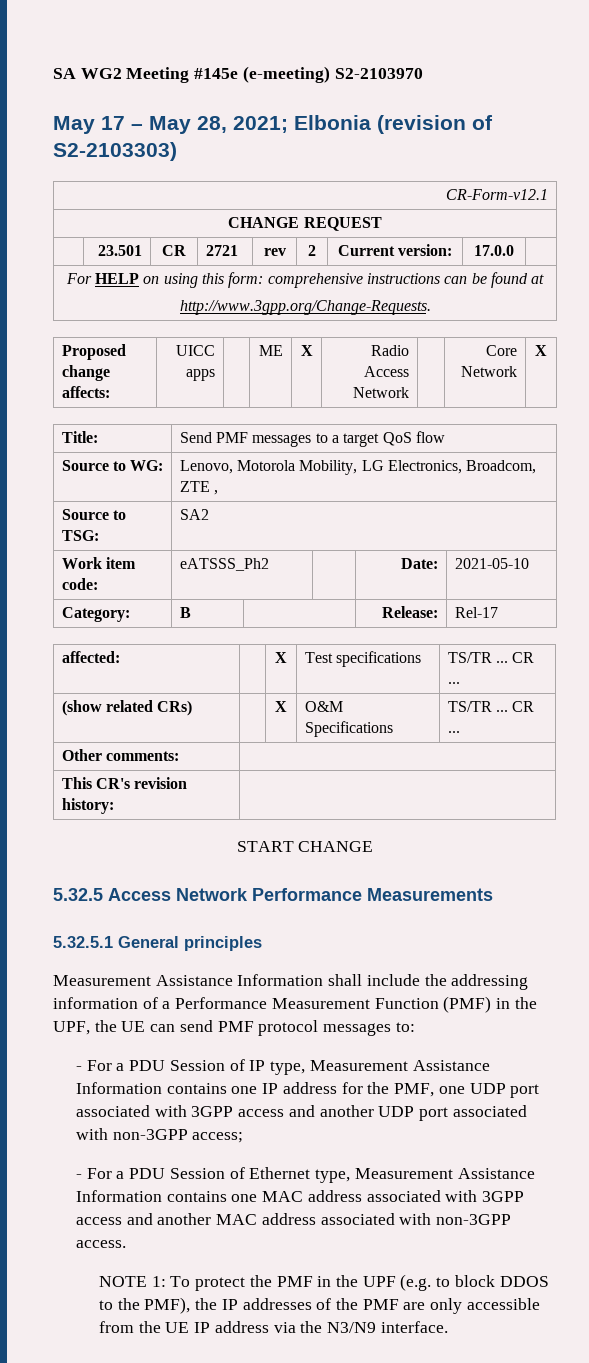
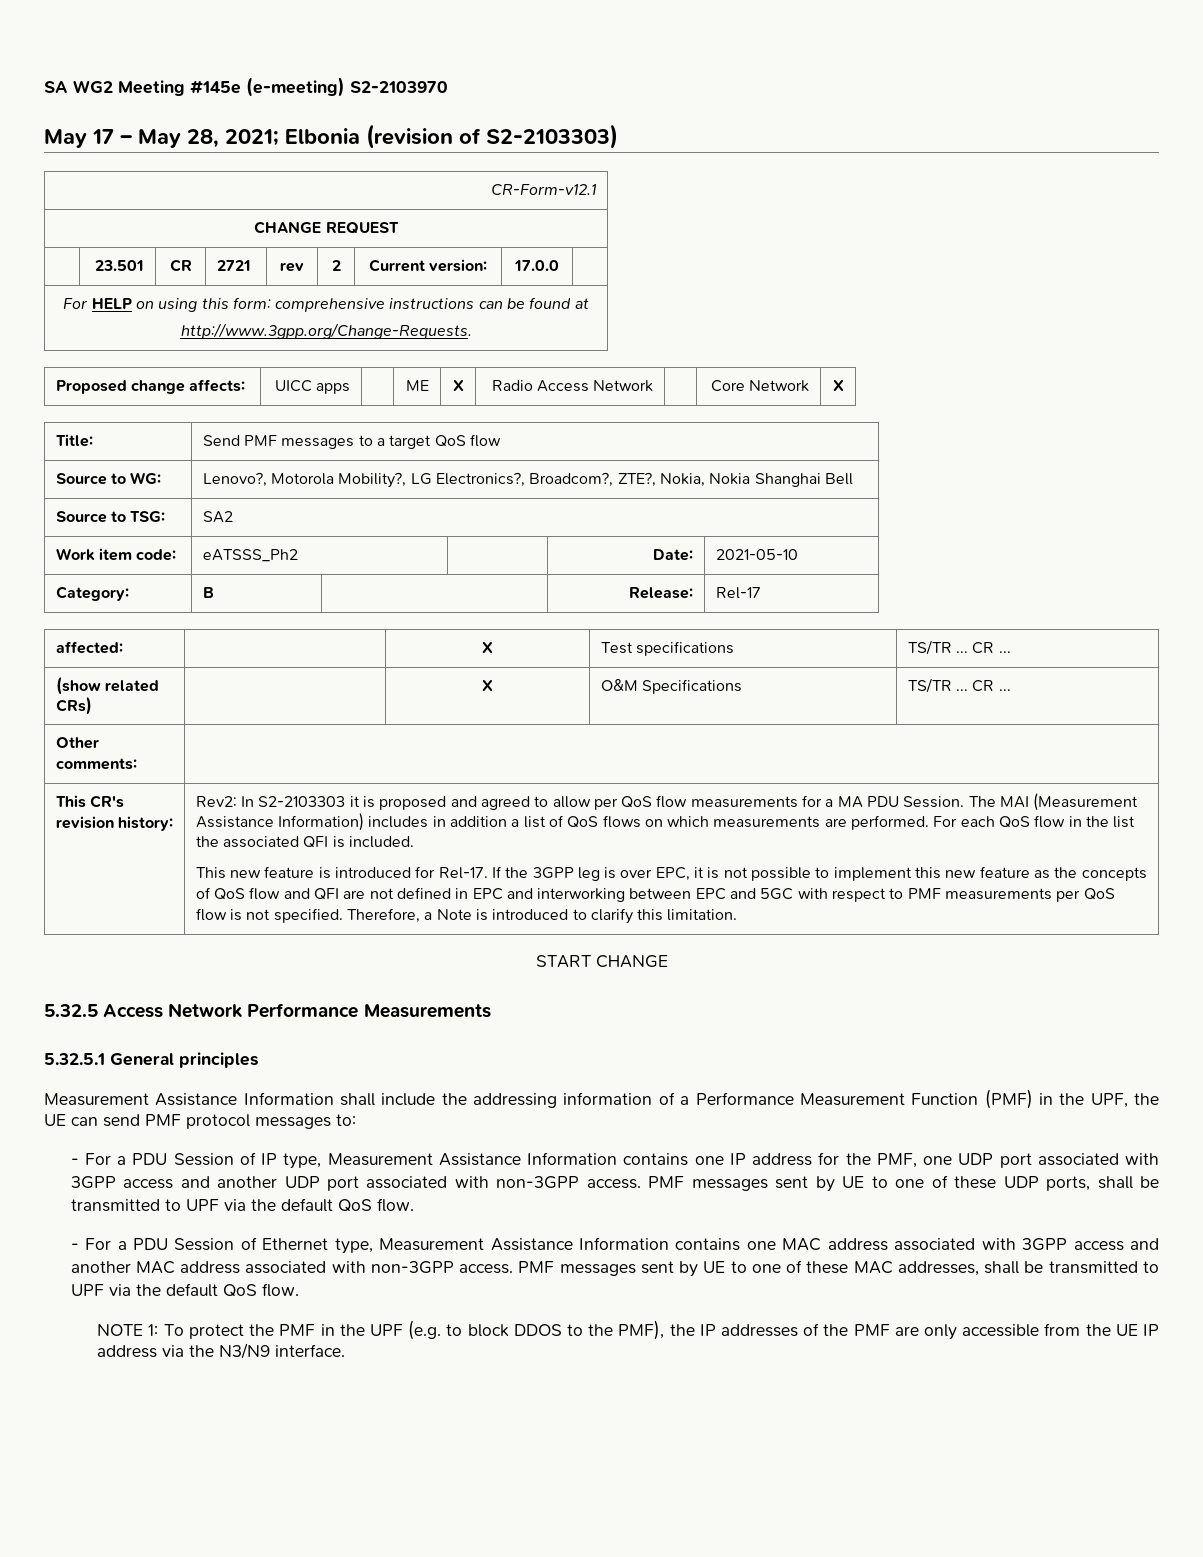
[179,460,537,475] [179,481,218,495] Lenovo, Motorola Mobility, LG Electronics, Broadcom, ZTE , -> [202,472,853,488] Lenovo?, Motorola Mobility?, LG Electronics?, Broadcom?, ZTE?, Nokia, Nokia Shanghai Bell
(114, 806) none -> [195,793,1139,811] [195,813,1136,831] [195,836,414,848] [195,866,1147,881] [195,887,1115,902] [195,908,738,924] Rev2: In S2-2103303 it is proposed and agreed to allow per QoS flow measurements for a MA PDU Session. The MAI (Measurement Assistance Information) includes in addition a list of QoS flows on which measurements are performed. For each QoS flow in the list the associated QFI is included. // This new feature is introduced for Rel-17. If the 3GPP leg is over EPC, it is not possible to implement this new feature as the concepts of QoS flow and QFI are not defined in EPC and interworking between EPC and 5GC with respect to PMF measurements per QoS flow is not specified. Therefore, a Note is introduced to clarify this limitation.
[192,1132,244,1143] access; -> [586,1175,1159,1192] [70,1198,414,1212] access. PMF messages sent by UE to one of these UDP ports, shall be transmitted to UPF via the default QoS flow.
(126, 1244) none -> [518,1260,1160,1277] [70,1283,299,1297] PMF messages sent by UE to one of these MAC addresses, shall be transmitted to UPF via the default QoS flow.

